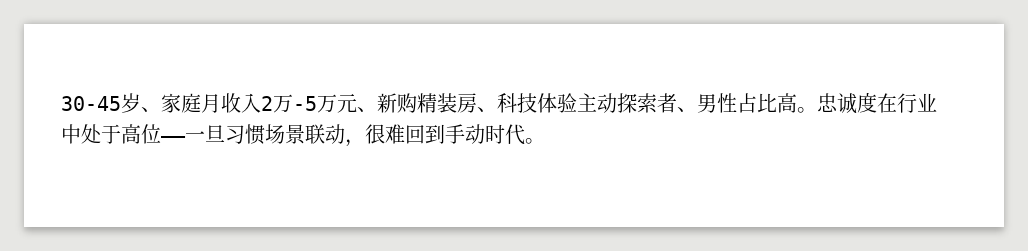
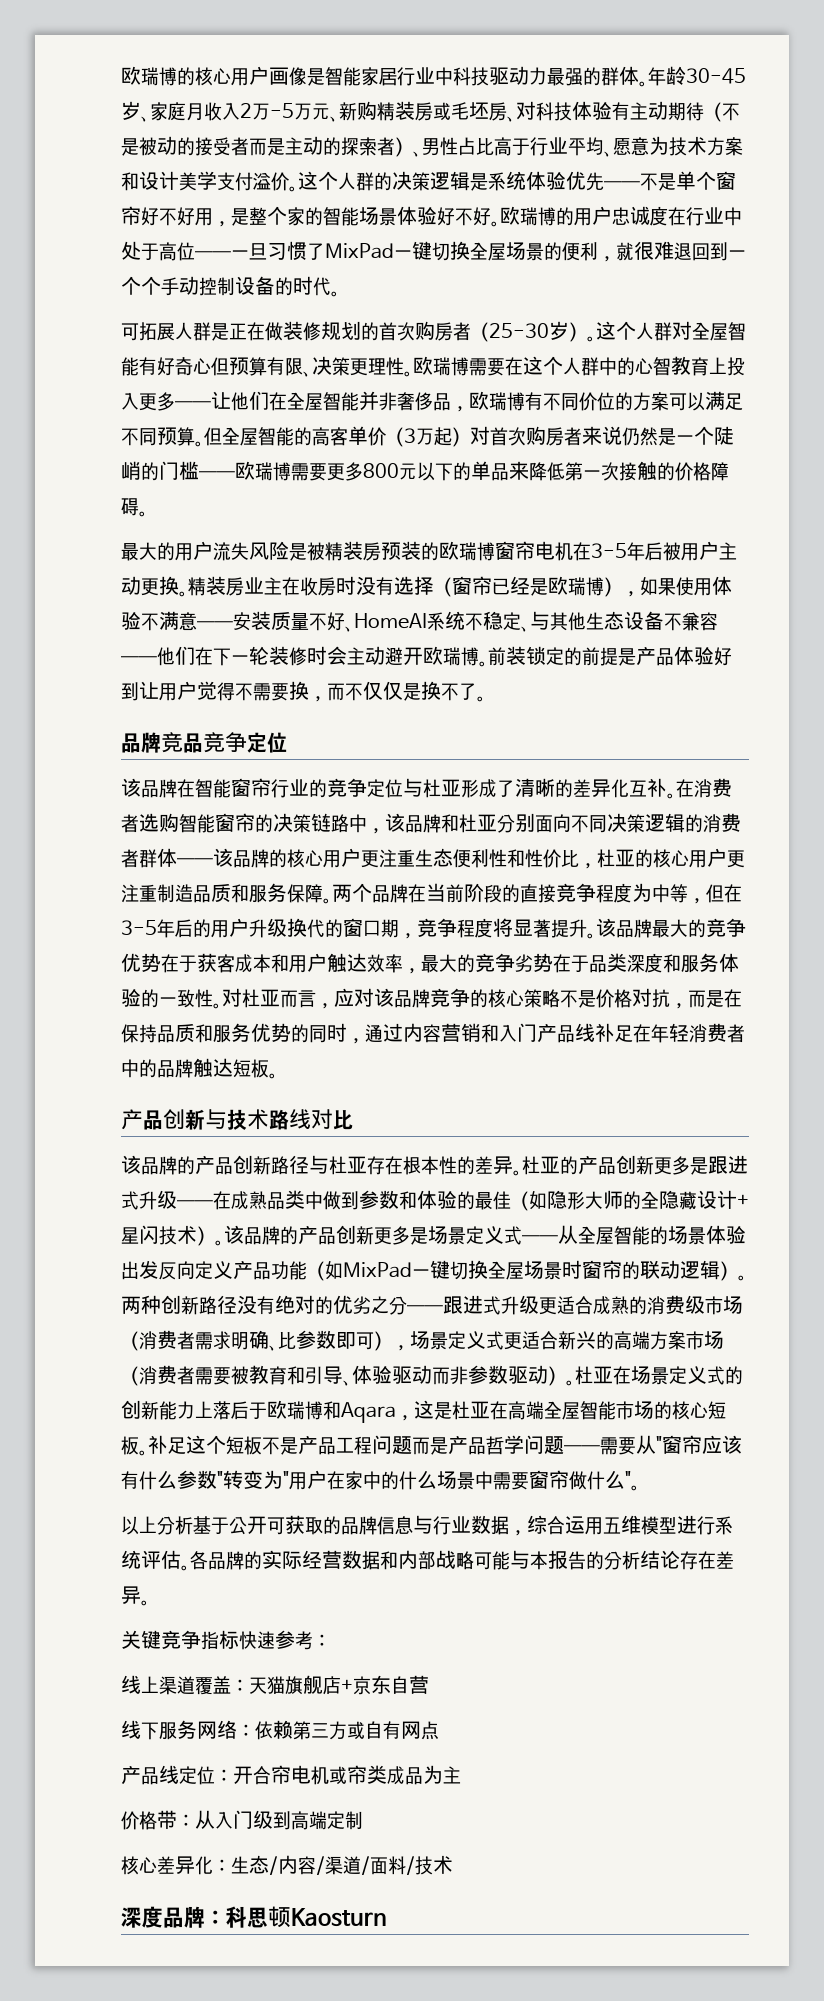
(61, 103) none -> [121,66,686,87] 欧瑞博的核心用户画像是智能家居行业中科技驱动力最强的群体。年龄
[477,93,817,113] 、科技体验主动探索者、男性占比高。 -> [433,101,740,122] [121,136,743,157] [121,171,736,192] [121,206,612,227] 或毛坯房、对科技体验有主动期待（不是被动的接受者而是主动的探索者）、男性占比高于行业平均、愿意为技术方案和设计美学支付溢价。这个人群的决策逻辑是系统体验优先——不是单个窗帘好不好用，是整个家的智能场景体验好不好。欧瑞博的用户
[265,124,545,147] 场景联动，很难回到手动时代。 -> [307,241,746,262] [121,276,340,297] [121,321,746,342] [121,356,745,377] [121,391,743,412] [121,426,734,447] [121,461,729,481] [121,498,148,517] [121,541,737,561] [121,576,732,597] [121,611,718,632] [121,646,732,667] [121,681,486,702] [121,732,287,753] [121,778,732,799] [121,813,741,834] [121,848,745,869] [121,883,742,904] [121,918,746,939] [121,953,739,974] [121,988,742,1009] [121,1023,745,1044] [121,1058,278,1079] [121,1109,353,1130] [121,1155,748,1176] [121,1190,749,1211] [121,1225,746,1246] [121,1260,747,1281] [121,1295,743,1315] [121,1330,724,1351] [121,1365,743,1386] [121,1400,726,1423] [121,1435,742,1456] [121,1470,640,1491] [121,1515,733,1536] [121,1550,734,1571] [121,1586,150,1606] [121,1630,331,1650] [121,1675,429,1695] [121,1720,439,1740] [121,1765,461,1785] [121,1810,363,1830] [121,1855,453,1875] [121,1906,387,1928] 了MixPad一键切换全屋场景的便利，就很难退回到一个个手动控制设备的时代。 // 可拓展人群是正在做装修规划的首次购房者（25-30岁）。这个人群对全屋智能有好奇心但预算有限、决策更理性。欧瑞博需要在这个人群中的心智教育上投入更多——让他们在全屋智能并非奢侈品，欧瑞博有不同价位的方案可以满足不同预算。但全屋智能的高客单价（3万起）对首次购房者来说仍然是一个陡峭的门槛——欧瑞博需要更多800元以下的单品来降低第一次接触的价格障碍。 // 最大的用户流失风险是被精装房预装的欧瑞博窗帘电机在3-5年后被用户主动更换。精装房业主在收房时没有选择（窗帘已经是欧瑞博），如果使用体验不满意——安装质量不好、HomeAI系统不稳定、与其他生态设备不兼容——他们在下一轮装修时会主动避开欧瑞博。前装锁定的前提是产品体验好到让用户觉得不需要换，而不仅仅是换不了。 // 品牌竞品竞争定位 // 该品牌在智能窗帘行业的竞争定位与杜亚形成了清晰的差异化互补。在消费者选购智能窗帘的决策链路中，该品牌和杜亚分别面向不同决策逻辑的消费者群体——该品牌的核心用户更注重生态便利性和性价比，杜亚的核心用户更注重制造品质和服务保障。两个品牌在当前阶段的直接竞争程度为中等，但在3-5年后的用户升级换代的窗口期，竞争程度将显著提升。该品牌最大的竞争优势在于获客成本和用户触达效率，最大的竞争劣势在于品类深度和服务体验的一致性。对杜亚而言，应对该品牌竞争的核心策略不是价格对抗，而是在保持品质和服务优势的同时，通过内容营销和入门产品线补足在年轻消费者中的品牌触达短板。 // 产品创新与技术路线对比 // 该品牌的产品创新路径与杜亚存在根本性的差异。杜亚的产品创新更多是跟进式升级——在成熟品类中做到参数和体验的最佳（如隐形大师的全隐藏设计+星闪技术）。该品牌的产品创新更多是场景定义式——从全屋智能的场景体验出发反向定义产品功能（如MixPad一键切换全屋场景时窗帘的联动逻辑）。两种创新路径没有绝对的优劣之分——跟进式升级更适合成熟的消费级市场（消费者需求明确、比参数即可），场景定义式更适合新兴的高端方案市场（消费者需要被教育和引导、体验驱动而非参数驱动）。杜亚在场景定义式的创新能力上落后于欧瑞博和Aqara，这是杜亚在高端全屋智能市场的核心短板。补足这个短板不是产品工程问题而是产品哲学问题——需要从"窗帘应该有什么参数"转变为"用户在家中的什么场景中需要窗帘做什么"。 // 以上分析基于公开可获取的品牌信息与行业数据，综合运用五维模型进行系统评估。各品牌的实际经营数据和内部战略可能与本报告的分析结论存在差异。 // 关键竞争指标快速参考： // 线上渠道覆盖：天猫旗舰店+京东自营 // 线下服务网络：依赖第三方或自有网点 // 产品线定位：开合帘电机或帘类成品为主 // 价格带：从入门级到高端定制 // 核心差异化：生态/内容/渠道/面料/技术 // 深度品牌：科思顿Kaosturn

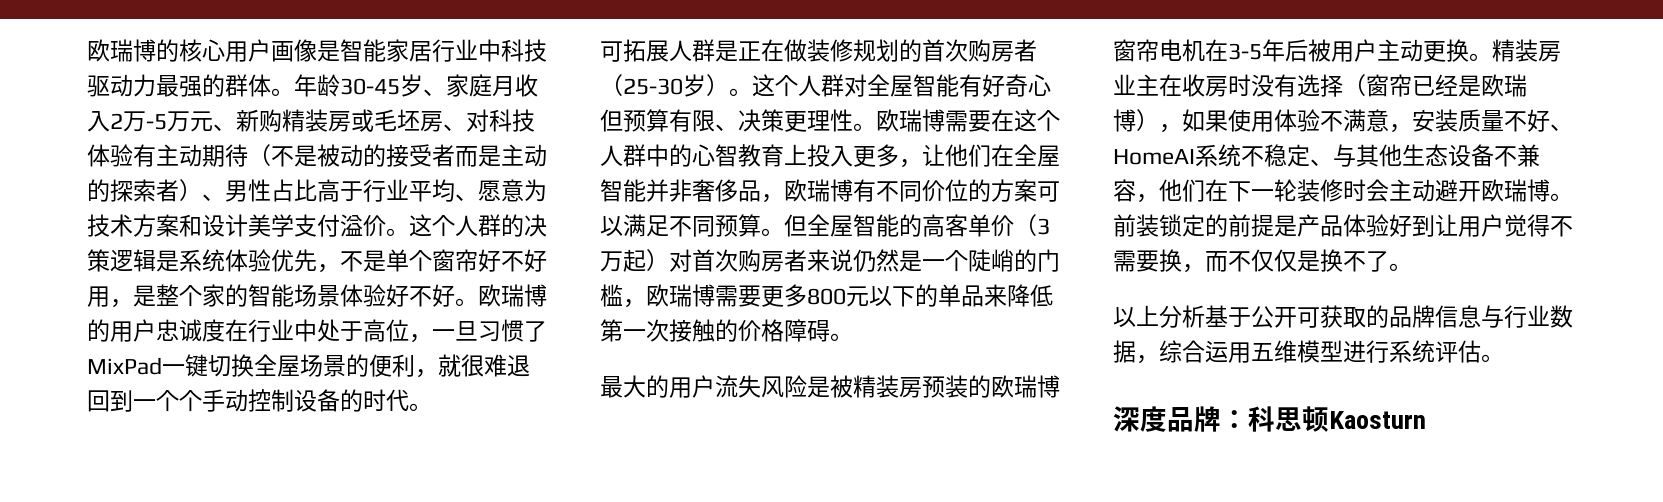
[604,181,640,188] —— -> [317,264,340,273] ，
[195,251,231,258] —— -> [409,334,432,343] ，
[175,401,211,408] —— -> [899,159,922,168] ，
[199,471,235,478] —— -> [623,299,646,308] ，
[197,621,233,628] —— -> [1389,124,1412,133] ，
[121,656,157,663] —— -> [1136,194,1159,203] ，
[121,732,287,753] [121,778,732,799] [121,813,741,834] [121,848,745,869] [121,883,742,904] [121,918,746,939] [121,953,739,974] [121,988,742,1009] [121,1023,745,1044] [121,1058,278,1079] [121,1109,353,1130] [121,1155,748,1176] [121,1190,749,1211] [121,1225,746,1246] [121,1260,747,1281] [121,1295,743,1315] [121,1330,724,1351] [121,1365,743,1386] [121,1400,726,1423] [121,1435,742,1456] [121,1470,640,1491] // 品牌竞品竞争定位 // 该品牌在智能窗帘行业的竞争定位与杜亚形成了清晰的差异化互补。在消费者选购智能窗帘的决策链路中，该品牌和杜亚分别面向不同决策逻辑的消费者群体——该品牌的核心用户更注重生态便利性和性价比，杜亚的核心用户更注重制造品质和服务保障。两个品牌在当前阶段的直接竞争程度为中等，但在3-5年后的用户升级换代的窗口期，竞争程度将显著提升。该品牌最大的竞争优势在于获客成本和用户触达效率，最大的竞争劣势在于品类深度和服务体验的一致性。对杜亚而言，应对该品牌竞争的核心策略不是价格对抗，而是在保持品质和服务优势的同时，通过内容营销和入门产品线补足在年轻消费者中的品牌触达短板。 // 产品创新与技术路线对比 // 该品牌的产品创新路径与杜亚存在根本性的差异。杜亚的产品创新更多是跟进式升级——在成熟品类中做到参数和体验的最佳（如隐形大师的全隐藏设计+星闪技术）。该品牌的产品创新更多是场景定义式——从全屋智能的场景体验出发反向定义产品功能（如MixPad一键切换全屋场景时窗帘的联动逻辑）。两种创新路径没有绝对的优劣之分——跟进式升级更适合成熟的消费级市场（消费者需求明确、比参数即可），场景定义式更适合新兴的高端方案市场（消费者需要被教育和引导、体验驱动而非参数驱动）。杜亚在场景定义式的创新能力上落后于欧瑞博和Aqara，这是杜亚在高端全屋智能市场的核心短板。补足这个短板不是产品工程问题而是产品哲学问题——需要从"窗帘应该有什么参数"转变为"用户在家中的什么场景中需要窗帘做什么"。 -> (1412, 267) none
[190,1550,734,1570] [121,1586,150,1606] [121,1630,331,1650] [121,1675,429,1695] [121,1720,439,1740] [121,1765,461,1785] [121,1810,363,1830] [121,1855,453,1875] 各品牌的实际经营数据和内部战略可能与本报告的分析结论存在差异。 // 关键竞争指标快速参考： // 线上渠道覆盖：天猫旗舰店+京东自营 // 线下服务网络：依赖第三方或自有网点 // 产品线定位：开合帘电机或帘类成品为主 // 价格带：从入门级到高端定制 // 核心差异化：生态/内容/渠道/面料/技术 -> (1504, 358) none

